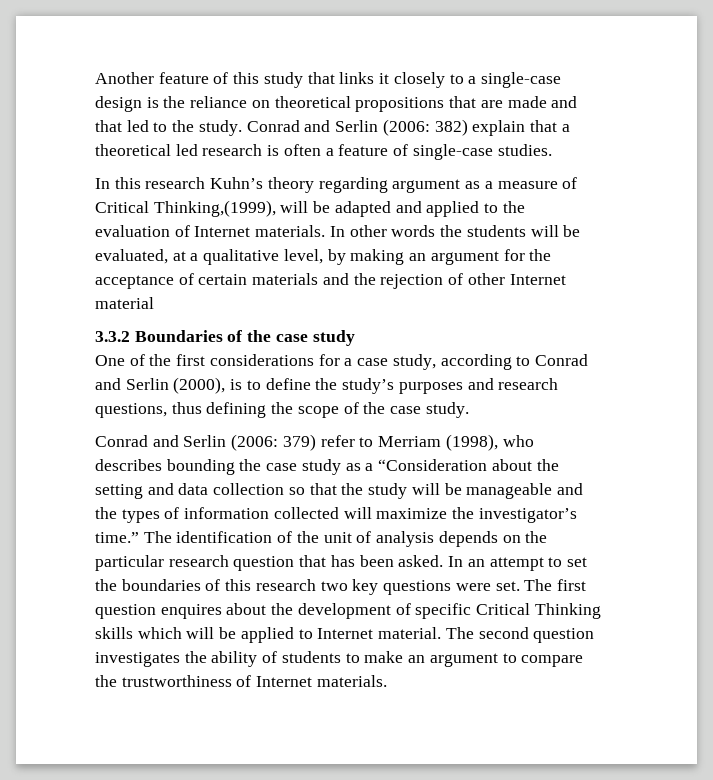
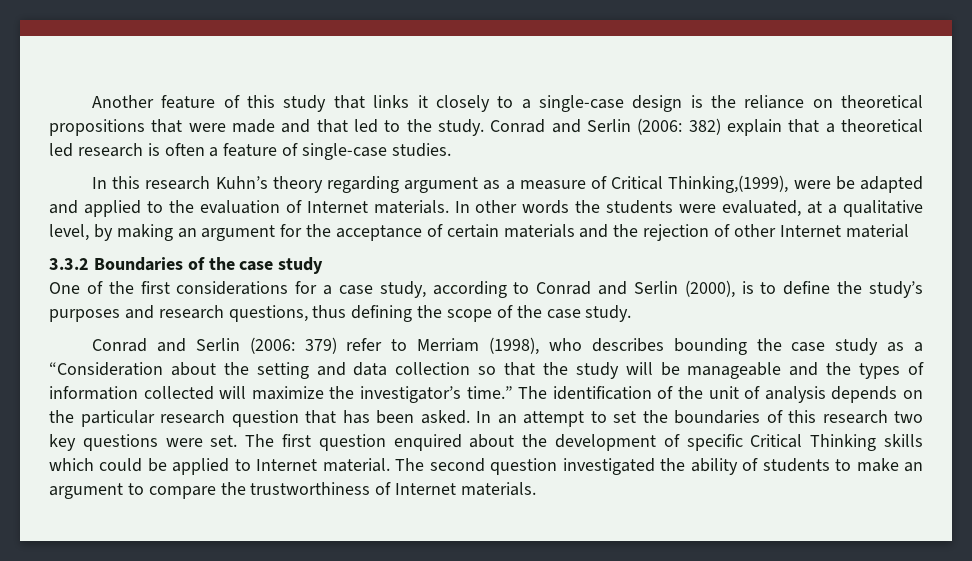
[480,100,503,108] are -> [188,123,226,132] were
[280,201,309,213] will -> [793,180,831,189] were
[530,225,581,237] will be -> [679,204,717,213] were
[160,604,222,619] enquires -> [393,434,462,451] enquired
[186,627,215,639] will -> [99,458,143,472] could
[95,652,180,667] investigates -> [562,458,655,475] investigated

